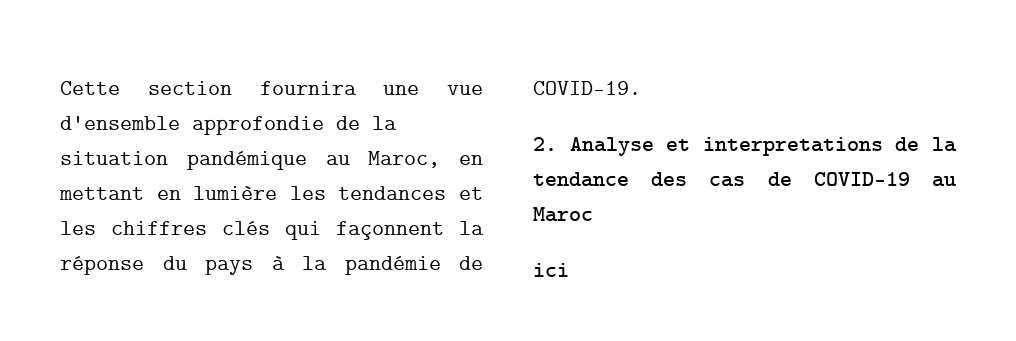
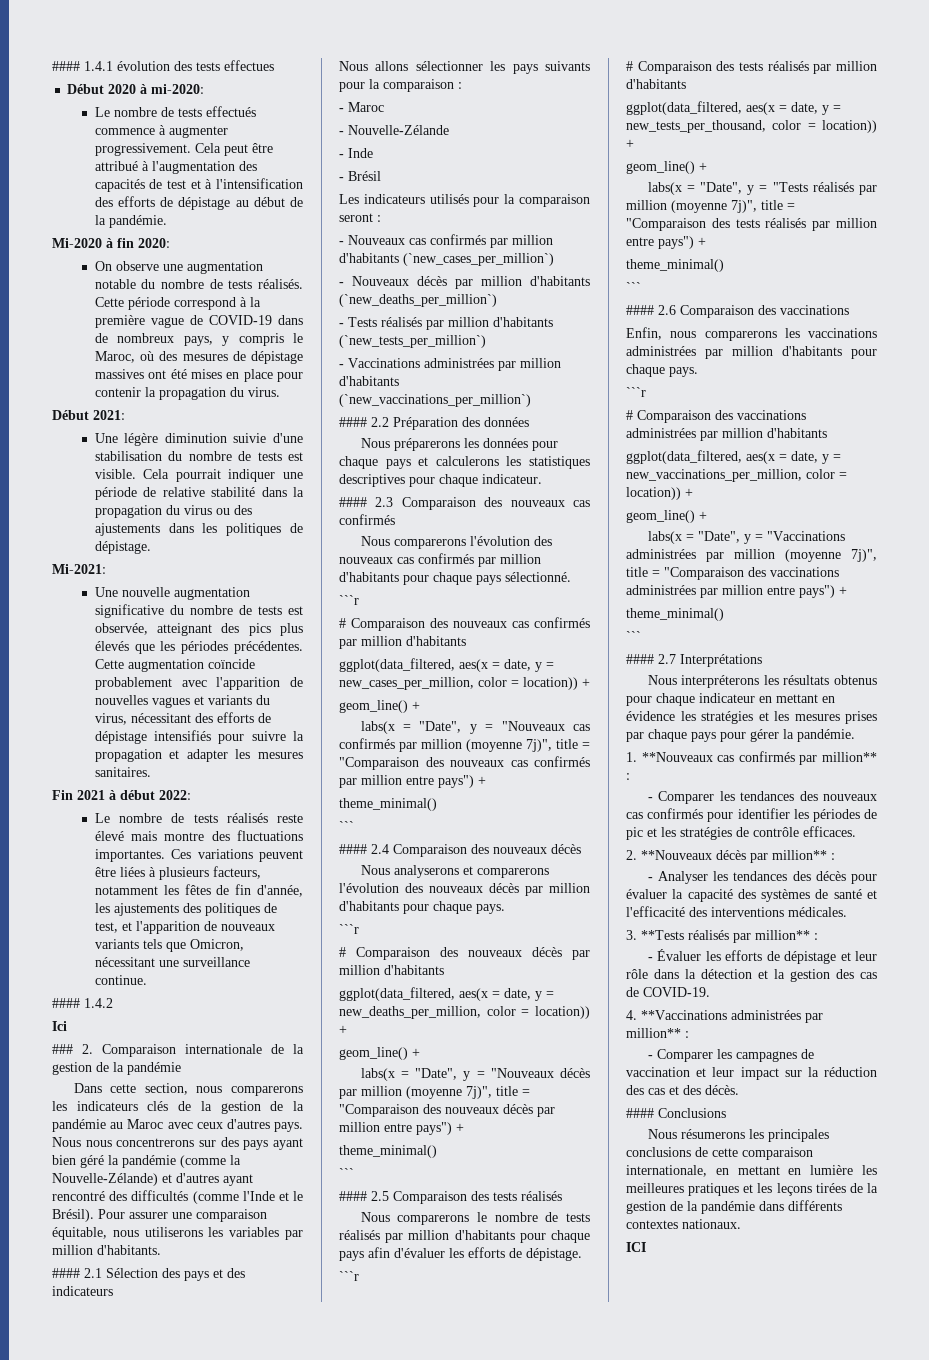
[60,81,483,95] [60,116,397,135] [60,151,441,170] Cette section fournira une vue d'ensemble approfondie de la situation pandémique au Maroc, -> [52,60,274,71] [67,84,205,94] [94,106,256,117] [94,125,228,138] [94,143,273,156] [94,161,257,174] [94,178,304,192] [94,196,303,210] [94,215,167,228] [52,238,170,248] [94,261,263,274] [94,279,304,289] [94,297,261,310] [94,315,304,328] [94,333,303,346] [94,351,303,364] [94,369,303,382] [94,387,280,400] [52,410,125,420] [94,433,304,446] [94,451,303,461] [94,469,304,482] [94,487,304,500] [94,505,252,518] [94,523,304,536] [94,541,151,554] [52,564,106,574] [94,587,250,600] [94,604,303,618] [94,623,304,636] [94,641,303,654] [94,659,255,672] [94,677,303,690] [94,695,270,708] [94,712,271,725] [94,730,305,744] [94,749,304,762] [94,767,151,777] [52,790,191,800] [94,813,303,823] [94,830,304,841] [94,849,303,862] [94,866,261,880] [94,884,303,897] [94,903,277,916] [94,921,275,934] [94,939,244,952] [94,957,250,967] [94,975,147,985] [52,998,113,1008] [52,1021,67,1031] [52,1044,304,1057] [52,1062,181,1075] [73,1083,303,1096] [52,1101,305,1114] [52,1119,303,1132] [52,1137,303,1150] [52,1155,241,1168] [52,1173,253,1186] [52,1190,303,1204] [52,1209,267,1222] [52,1227,303,1240] [52,1245,161,1255] [52,1268,245,1281] [52,1286,113,1296] [339,61,590,74] [339,79,462,92] [339,102,384,112] [339,125,449,135] [339,148,373,158] [339,171,381,181] [339,194,590,207] [339,213,381,222] [339,234,553,248] [339,253,554,266] [339,276,590,289] [339,294,497,307] [339,317,553,330] [339,335,486,348] [339,358,561,371] [339,376,399,386] [339,394,531,407] [339,417,529,430] [360,438,558,451] [339,456,590,469] [339,474,542,487] [339,497,590,510] [339,514,395,525] [360,536,552,549] [339,553,541,567] [339,572,571,585] [339,595,359,605] [339,617,590,631] [339,636,466,649] [339,658,554,672] [339,677,590,690] [339,700,420,713] [360,721,590,734] [339,738,590,752] [339,756,590,770] [339,775,486,788] [339,798,437,811] [339,821,354,831] [339,844,581,857] [360,865,549,878] [339,883,590,896] [339,901,505,914] [339,924,359,934] [339,947,590,960] [339,965,444,975] [339,987,554,1001] [339,1006,590,1019] [339,1025,347,1034] [339,1047,420,1060] [360,1068,590,1081] [339,1086,530,1099] [339,1104,555,1117] [339,1122,464,1135] [339,1145,437,1158] [339,1168,354,1178] [339,1191,562,1204] [360,1212,590,1225] [339,1230,590,1243] [339,1247,582,1261] [339,1271,359,1281] [626,61,877,74] [626,79,686,89] [626,101,841,115] [626,120,877,133] [626,139,634,148] [626,161,707,174] [647,182,877,195] [626,200,795,213] [626,218,877,231] [626,236,706,249] [626,259,724,272] [626,282,641,292] [626,305,849,318] [626,327,877,341] [626,346,877,359] [626,364,698,377] [626,387,646,397] [626,410,806,423] [626,428,827,441] [626,450,841,464] [626,469,847,482] [626,487,693,500] [626,510,707,523] [647,531,845,544] [626,549,877,562] [626,567,839,580] [626,585,847,598] [626,608,724,621] [626,631,641,641] [626,654,762,667] [647,675,877,688] [626,693,835,706] [626,711,877,724] [626,729,855,742] [626,751,877,765] [626,773,630,780] [647,791,877,804] [626,808,877,822] [626,826,856,840] [626,850,835,863] [647,871,877,884] [626,889,877,902] [626,906,847,917] [626,930,818,943] [647,949,877,964] [626,969,877,982] [626,987,710,997] [626,1010,823,1023] [626,1028,689,1038] [647,1049,814,1062] [626,1067,877,1080] [626,1085,739,1095] [626,1108,726,1118] [647,1129,829,1142] [626,1147,813,1160] [626,1165,707,1177] #### 1.4.1 évolution des tests effectues // Début 2020 à mi-2020: // Le nombre de tests effectués commence à augmenter progressivement. Cela peut être attribué à l'augmentation des capacités de test et à l'intensification des efforts de dépistage au début de la pandémie. // Mi-2020 à fin 2020: // On observe une augmentation notable du nombre de tests réalisés. Cette période correspond à la première vague de COVID-19 dans de nombreux pays, y compris le Maroc, où des mesures de dépistage massives ont été mises en place pour contenir la propagation du virus. // Début 2021: // Une légère diminution suivie d'une stabilisation du nombre de tests est visible. Cela pourrait indiquer une période de relative stabilité dans la propagation du virus ou des ajustements dans les politiques de dépistage. // Mi-2021: // Une nouvelle augmentation significative du nombre de tests est observée, atteignant des pics plus élevés que les périodes précédentes. Cette augmentation coïncide probablement avec l'apparition de nouvelles vagues et variants du virus, nécessitant des efforts de dépistage intensifiés pour suivre la propagation et adapter les mesures sanitaires. // Fin 2021 à début 2022: // Le nombre de tests réalisés reste élevé mais montre des fluctuations importantes. Ces variations peuvent être liées à plusieurs facteurs, notamment les fêtes de fin d'année, les ajustements des politiques de test, et l'apparition de nouveaux variants tels que Omicron, nécessitant une surveillance continue. // #### 1.4.2 // Ici // ### 2. Comparaison internationale de la gestion de la pandémie // Dans cette section, nous comparerons les indicateurs clés de la gestion de la pandémie au Maroc avec ceux d'autres pays. Nous nous concentrerons sur des pays ayant bien géré la pandémie (comme la Nouvelle-Zélande) et d'autres ayant rencontré des difficultés (comme l'Inde et le Brésil). Pour assurer une comparaison équitable, nous utiliserons les variables par million d'habitants. // #### 2.1 Sélection des pays et des indicateurs // Nous allons sélectionner les pays suivants pour la comparaison : // - Maroc // - Nouvelle-Zélande // - Inde // - Brésil // Les indicateurs utilisés pour la comparaison seront : // - Nouveaux cas confirmés par million d'habitants (`new_cases_per_million`) // - Nouveaux décès par million d'habitants (`new_deaths_per_million`) // - Tests réalisés par million d'habitants (`new_tests_per_million`) // - Vaccinations administrées par million d'habitants (`new_vaccinations_per_million`) // #### 2.2 Préparation des données // Nous préparerons les données pour chaque pays et calculerons les statistiques descriptives pour chaque indicateur. // #### 2.3 Comparaison des nouveaux cas confirmés // Nous comparerons l'évolution des nouveaux cas confirmés par million d'habitants pour chaque pays sélectionné. // ```r // # Comparaison des nouveaux cas confirmés par million d'habitants // ggplot(data_filtered, aes(x = date, y = new_cases_per_million, color = location)) + // geom_line() + // labs(x = "Date", y = "Nouveaux cas confirmés par million (moyenne 7j)", title = "Comparaison des nouveaux cas confirmés par million entre pays") + // theme_minimal() // ``` // #### 2.4 Comparaison des nouveaux décès // Nous analyserons et comparerons l'évolution des nouveaux décès par million d'habitants pour chaque pays. // ```r // # Comparaison des nouveaux décès par million d'habitants // ggplot(data_filtered, aes(x = date, y = new_deaths_per_million, color = location)) + // geom_line() + // labs(x = "Date", y = "Nouveaux décès par million (moyenne 7j)", title = "Comparaison des nouveaux décès par million entre pays") + // theme_minimal() // ``` // #### 2.5 Comparaison des tests réalisés // Nous comparerons le nombre de tests réalisés par million d'habitants pour chaque pays afin d'évaluer les efforts de dépistage. // ```r // # Comparaison des tests réalisés par million d'habitants // ggplot(data_filtered, aes(x = date, y = new_tests_per_thousand, color = location)) + // geom_line() + // labs(x = "Date", y = "Tests réalisés par million (moyenne 7j)", title = "Comparaison des tests réalisés par million entre pays") + // theme_minimal() // ``` // #### 2.6 Comparaison des vaccinations // Enfin, nous comparerons les vaccinations administrées par million d'habitants pour chaque pays. // ```r // # Comparaison des vaccinations administrées par million d'habitants // ggplot(data_filtered, aes(x = date, y = new_vaccinations_per_million, color = location)) + // geom_line() + // labs(x = "Date", y = "Vaccinations administrées par million (moyenne 7j)", title = "Comparaison des vaccinations administrées par million entre pays") + // theme_minimal() // ``` // #### 2.7 Interprétations // Nous interpréterons les résultats obtenus pour chaque indicateur en mettant en évidence les stratégies et les mesures prises par chaque pays pour gérer la pandémie. // 1. **Nouveaux cas confirmés par million** : // - Comparer les tendances des nouveaux cas confirmés pour identifier les périodes de pic et les stratégies de contrôle efficaces. // 2. **Nouveaux décès par million** : // - Analyser les tendances des décès pour évaluer la capacité des systèmes de santé et l'efficacité des interventions médicales. // 3. **Tests réalisés par million** : // - Évaluer les efforts de dépistage et leur rôle dans la détection et la gestion des cas de COVID-19. // 4. **Vaccinations administrées par million** : // - Comparer les campagnes de vaccination et leur impact sur la réduction des cas et des décès. // #### Conclusions // Nous résumerons les principales conclusions de cette comparaison internationale,
[338,186,483,200] [60,221,484,240] [60,256,483,275] [533,81,641,95] [533,137,957,156] [533,172,956,187] [533,207,593,222] [533,263,569,277] tendances et les chiffres clés qui façonnent la réponse du pays à la pandémie de COVID-19. // 2. Analyse et interpretations de la tendance des cas de COVID-19 au Maroc // ici -> [626,1183,878,1196] [626,1200,842,1214] [626,1219,741,1229] [626,1242,646,1252] meilleures pratiques et les leçons tirées de la gestion de la pandémie dans différents contextes nationaux. // ICI

